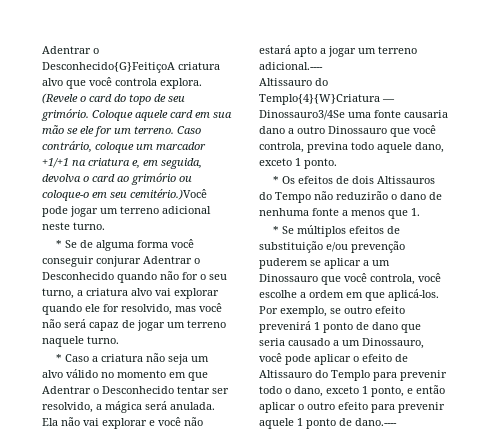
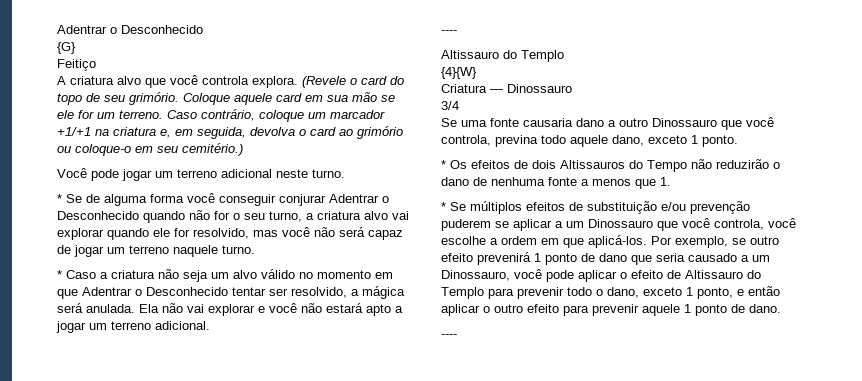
[42,46,99,54] [42,62,175,73] Adentrar o Desconhecido{G}FeitiçoA -> [57,25,203,34] [57,42,76,54] [57,59,96,71] [57,76,66,85] Adentrar o Desconhecido // {G} // Feitiço // A
[130,189,207,200] cemitério.)Você -> [182,143,243,156] [57,168,87,178] cemitério.) // Você
[259,62,323,70] [259,78,328,86] [259,94,395,105] [259,110,345,120] adicional.---- // Altissauro do Templo{4}{W}Criatura — Dinossauro3/4Se -> [155,321,210,330] [441,30,457,34] [441,50,564,62] [441,67,477,79] [441,84,572,93] [441,101,459,110] [441,118,457,127] adicional. // ---- // Altissauro do Templo // {4}{W} // Criatura — Dinossauro // 3/4 // Se
[355,418,397,426] dano.---- -> [749,304,781,313] [441,334,457,338] dano. // ----

